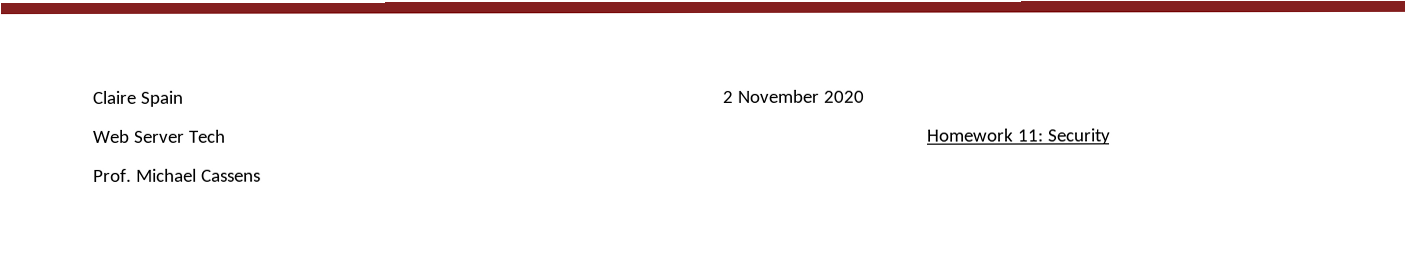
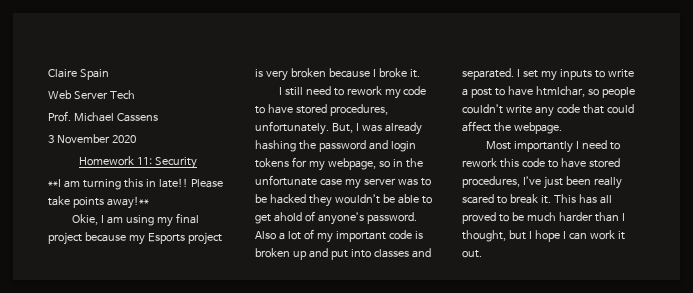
[722,90,733,103] 2 -> [48,135,54,143] 3
(1111, 136) none -> [48,178,223,190] [48,196,149,209] [71,213,199,227] [48,232,222,245] [255,68,420,81] [278,86,427,99] [255,104,388,116] [255,121,422,135] [255,140,416,152] [255,157,423,171] [255,175,431,189] [255,194,432,207] [255,211,417,225] [255,229,423,243] [255,248,431,260] [462,68,634,81] [462,86,635,98] [462,104,634,117] [462,121,562,134] [485,140,620,153] [462,158,620,168] [462,176,622,189] [462,194,612,204] [462,212,625,224] [462,230,625,242] [462,250,482,258] // **I am turning this in late!! Please take points away!** // Okie, I am using my final project because my Esports project is very broken because I broke it. // I still need to rework my code to have stored procedures, unfortunately. But, I was already hashing the password and login tokens for my webpage, so in the unfortunate case my server was to be hacked they wouldn’t be able to get ahold of anyone’s password. Also a lot of my important code is broken up and put into classes and separated. I set my inputs to write a post to have htmlchar, so people couldn’t write any code that could affect the webpage. // Most importantly I need to rework this code to have stored procedures, I’ve just been really scared to break it. This has all proved to be much harder than I thought, but I hope I can work it out.

